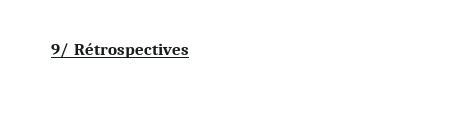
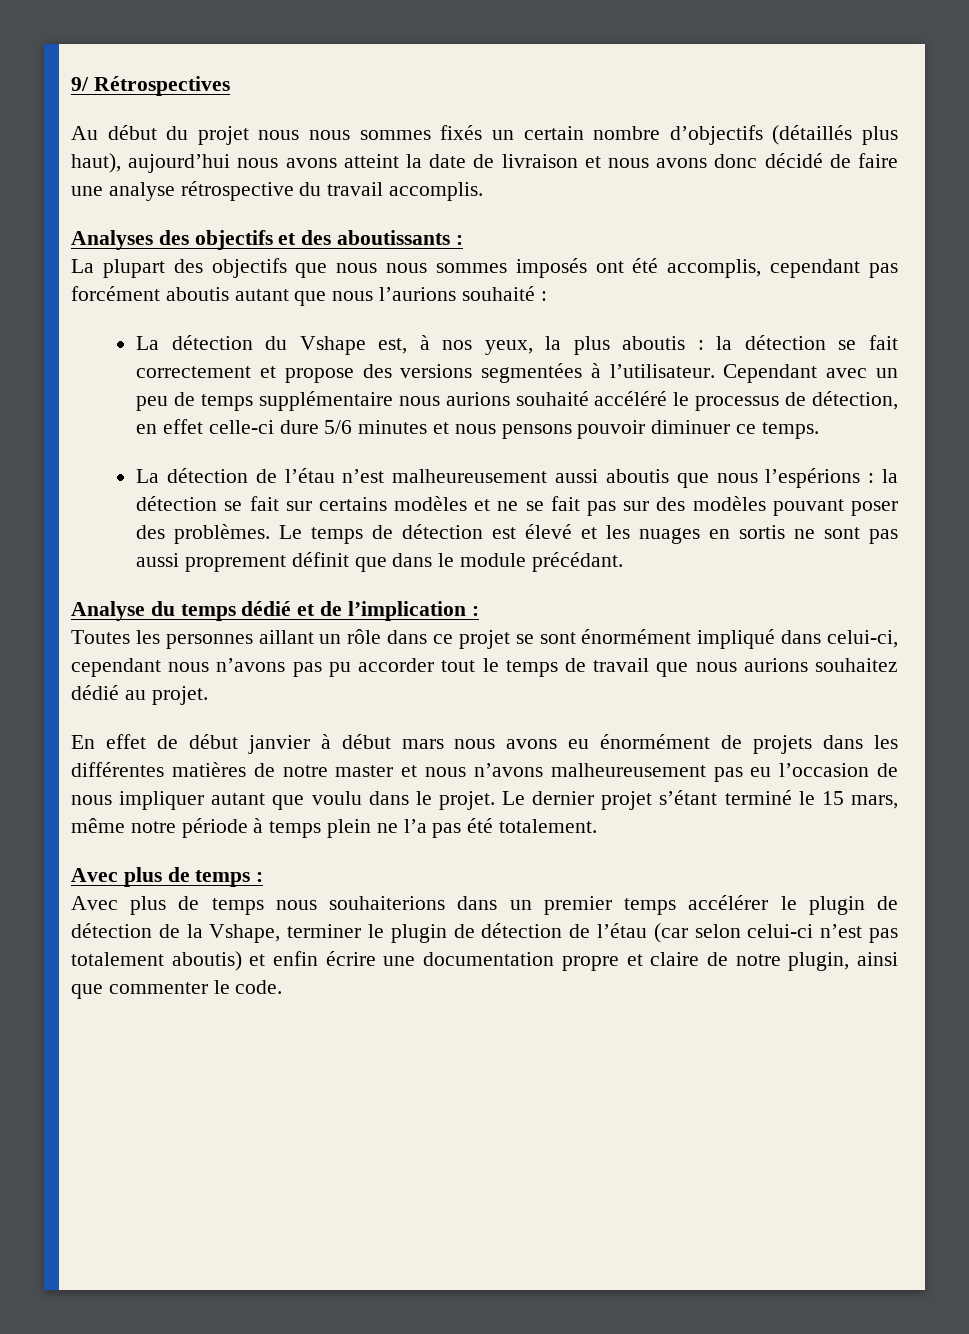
(189, 50) none -> [71,125,899,145] [71,153,899,173] [71,181,484,201] [71,230,463,250] [71,258,898,278] [71,286,547,306] [136,335,898,355] [136,363,899,383] [136,391,899,411] [136,419,819,439] [136,468,899,488] [136,496,899,516] [136,524,899,544] [136,552,623,572] [71,601,479,621] [71,629,898,649] [71,658,898,677] [71,685,208,705] [71,734,898,754] [71,762,898,782] [71,790,898,810] [71,818,598,838] [71,867,264,887] [71,895,899,915] [71,923,898,943] [71,951,899,971] [71,980,283,999] // Au début du projet nous nous sommes fixés un certain nombre d’objectifs (détaillés plus haut), aujourd’hui nous avons atteint la date de livraison et nous avons donc décidé de faire une analyse rétrospective du travail accomplis. // Analyses des objectifs et des aboutissants : // La plupart des objectifs que nous nous sommes imposés ont été accomplis, cependant pas forcément aboutis autant que nous l’aurions souhaité : // La détection du Vshape est, à nos yeux, la plus aboutis : la détection se fait correctement et propose des versions segmentées à l’utilisateur. Cependant avec un peu de temps supplémentaire nous aurions souhaité accéléré le processus de détection, en effet celle-ci dure 5/6 minutes et nous pensons pouvoir diminuer ce temps. // La détection de l’étau n’est malheureusement aussi aboutis que nous l’espérions : la détection se fait sur certains modèles et ne se fait pas sur des modèles pouvant poser des problèmes. Le temps de détection est élevé et les nuages en sortis ne sont pas aussi proprement définit que dans le module précédant. // Analyse du temps dédié et de l’implication : // Toutes les personnes aillant un rôle dans ce projet se sont énormément impliqué dans celui-ci, cependant nous n’avons pas pu accorder tout le temps de travail que nous aurions souhaitez dédié au projet. // En effet de début janvier à début mars nous avons eu énormément de projets dans les différentes matières de notre master et nous n’avons malheureusement pas eu l’occasion de nous impliquer autant que voulu dans le projet. Le dernier projet s’étant terminé le 15 mars, même notre période à temps plein ne l’a pas été totalement. // Avec plus de temps : // Avec plus de temps nous souhaiterions dans un premier temps accélérer le plugin de détection de la Vshape, terminer le plugin de détection de l’étau (car selon celui-ci n’est pas totalement aboutis) et enfin écrire une documentation propre et claire de notre plugin, ainsi que commenter le code.

